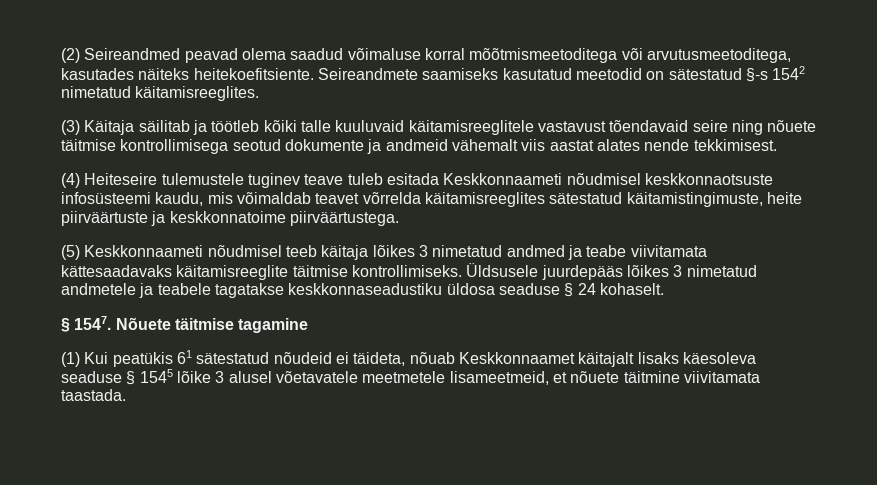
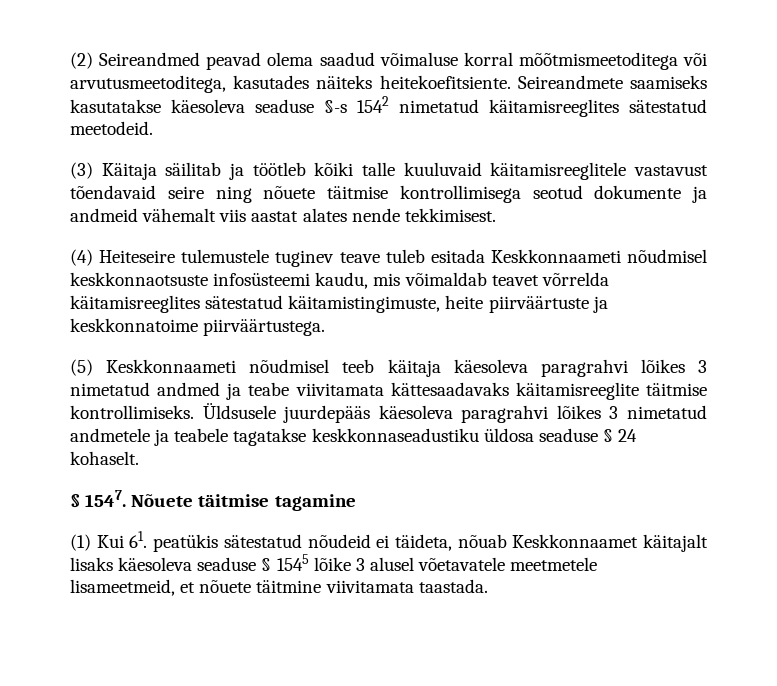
[502,66,806,82] [61,86,260,101] kasutatud meetodid on sätestatud §-s 1542 nimetatud käitamisreeglites. -> [70,96,707,117] [70,121,153,135] kasutatakse käesoleva seaduse §-s 1542 nimetatud käitamisreeglites sätestatud meetodeid.
(369, 252) none -> [453,359,628,377] käesoleva paragrahvi
(623, 272) none -> [378,405,549,423] käesoleva paragrahvi
[112,350,192,367] peatükis 61 -> [129,531,219,552] 61. peatükis

